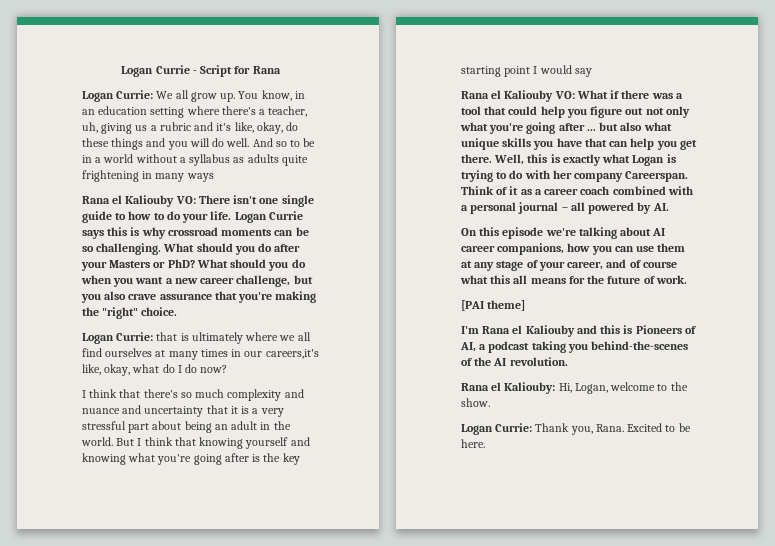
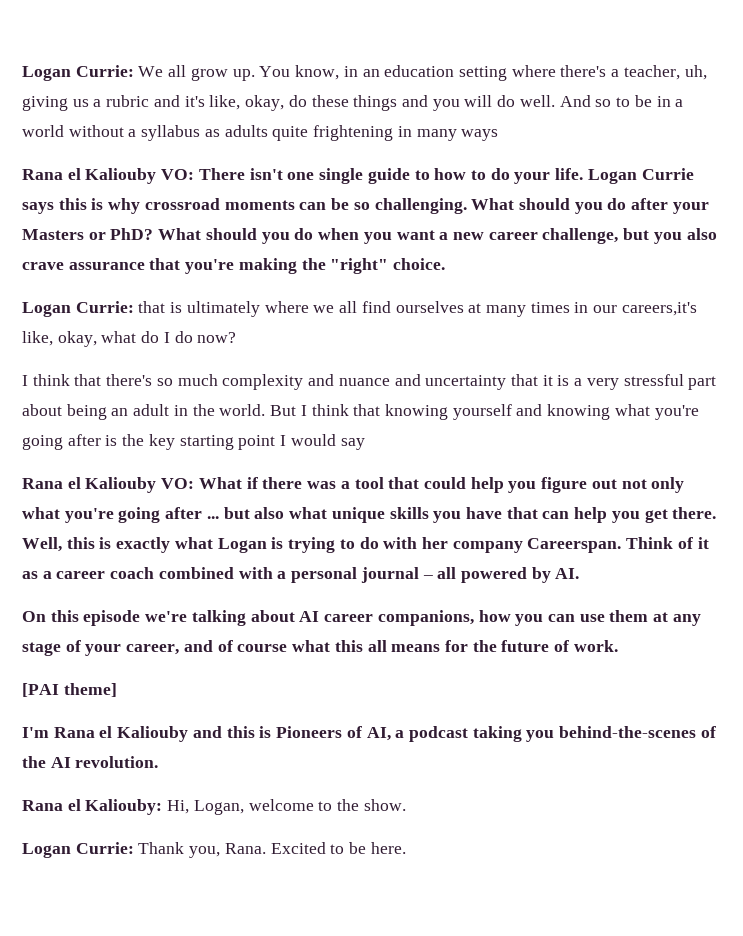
[121,65,281,77] [82,91,114,102] Logan Currie - Script for Rana // Logan -> [22,66,71,81] Logan

